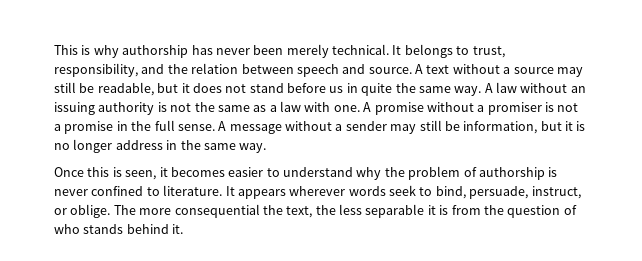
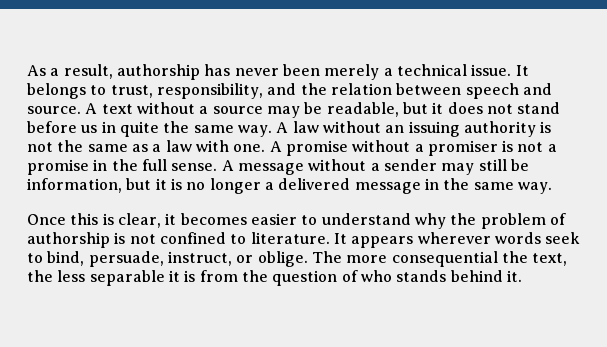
[54,45,119,58] This is why -> [27,64,113,79] As a result,
[332,44,389,55] technical. -> [383,64,512,76] a technical issue.
[54,82,76,93] still -> (300, 112) none
[115,140,163,150] address -> [264,178,421,194] a delivered message
[125,170,157,180] seen, -> [117,213,161,228] clear,
[54,189,88,196] never -> [129,234,156,244] not

